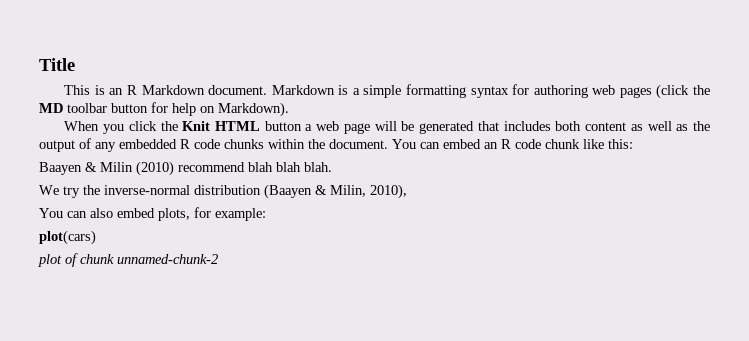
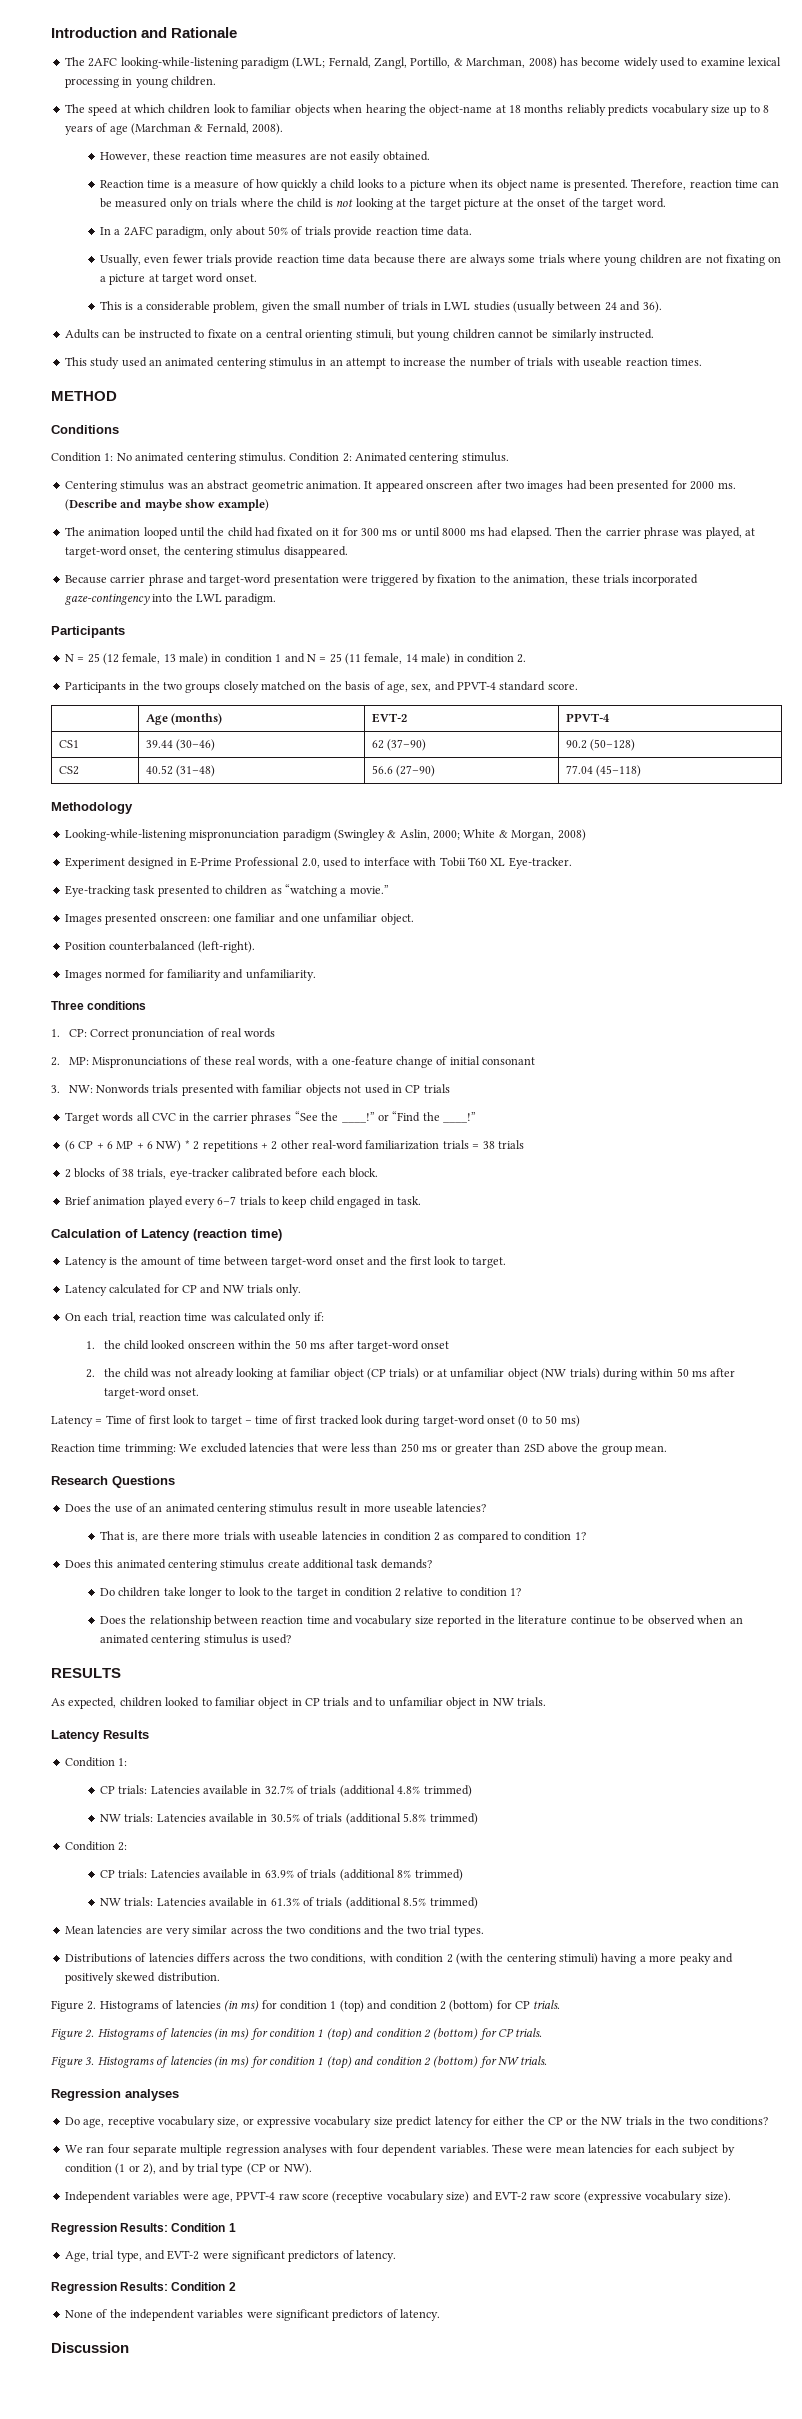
[39,58,75,71] [64,84,710,99] [39,102,289,117] [64,121,711,134] [39,138,633,152] [39,161,332,176] [39,184,407,199] [39,207,266,221] [39,230,96,245] [38,253,218,267] Title // This is an R Markdown document. Markdown is a simple formatting syntax for authoring web pages (click the MD toolbar button for help on Markdown). // When you click the Knit HTML button a web page will be generated that includes both content as well as the output of any embedded R code chunks within the document. You can embed an R code chunk like this: // Baayen & Milin (2010) recommend blah blah blah. // We try the inverse-normal distribution (Baayen & Milin, 2010), // You can also embed plots, for example: // plot(cars) // plot of chunk unnamed-chunk-2 -> [51,27,238,38] [64,57,782,69] [64,76,216,88] [64,104,769,116] [64,123,283,135] [99,151,430,163] [99,179,780,191] [99,198,666,210] [99,226,473,238] [99,254,782,266] [99,273,257,285] [99,301,662,313] [64,329,655,341] [64,357,702,369] [51,391,117,401] [51,425,119,434] [51,452,509,464] [64,480,736,492] [64,499,270,511] [64,527,756,539] [64,546,348,558] [64,574,699,586] [64,593,277,605] [51,626,125,638] [64,653,527,665] [64,681,578,693] [145,713,223,725] [371,713,407,723] [565,713,610,722] [58,740,79,748] [145,739,216,751] [371,739,427,751] [565,739,636,751] [58,766,79,775] [145,765,216,777] [371,765,436,777] [565,765,642,777] [51,802,133,814] [64,829,586,841] [64,857,572,869] [64,884,389,897] [64,913,414,925] [64,941,255,953] [64,969,316,981] [51,1001,147,1010] [51,1028,276,1040] [51,1056,536,1068] [51,1084,450,1096] [64,1111,476,1124] [64,1140,524,1152] [64,1168,379,1180] [64,1196,421,1208] [51,1229,282,1241] [64,1256,506,1268] [64,1284,302,1296] [64,1312,324,1324] [86,1340,450,1352] [86,1368,736,1380] [103,1387,199,1399] [51,1415,580,1427] [51,1443,668,1455] [51,1476,175,1488] [64,1503,487,1515] [99,1531,586,1543] [64,1559,432,1571] [99,1587,522,1599] [99,1615,743,1627] [99,1634,292,1646] [51,1668,121,1678] [51,1697,546,1709] [51,1730,149,1742] [64,1757,128,1767] [99,1785,472,1797] [99,1813,478,1825] [64,1841,128,1851] [99,1869,463,1881] [99,1897,478,1909] [64,1925,484,1937] [64,1953,733,1965] [64,1972,220,1984] [51,2000,561,2012] [51,2028,543,2041] [51,2056,548,2069] [51,2089,179,2101] [64,2116,768,2128] [64,2144,735,2156] [64,2163,312,2175] [64,2191,731,2203] [51,2223,236,2235] [64,2250,397,2262] [51,2282,236,2294] [64,2309,441,2321] [51,2342,129,2353] Introduction and Rationale // The 2AFC looking-while-listening paradigm (LWL; Fernald, Zangl, Portillo, & Marchman, 2008) has become widely used to examine lexical processing in young children. // The speed at which children look to familiar objects when hearing the object-name at 18 months reliably predicts vocabulary size up to 8 years of age (Marchman & Fernald, 2008). // However, these reaction time measures are not easily obtained. // Reaction time is a measure of how quickly a child looks to a picture when its object name is presented. Therefore, reaction time can be measured only on trials where the child is not looking at the target picture at the onset of the target word. // In a 2AFC paradigm, only about 50% of trials provide reaction time data. // Usually, even fewer trials provide reaction time data because there are always some trials where young children are not fixating on a picture at target word onset. // This is a considerable problem, given the small number of trials in LWL studies (usually between 24 and 36). // Adults can be instructed to fixate on a central orienting stimuli, but young children cannot be similarly instructed. // This study used an animated centering stimulus in an attempt to increase the number of trials with useable reaction times. // METHOD // Conditions // Condition 1: No animated centering stimulus. Condition 2: Animated centering stimulus. // Centering stimulus was an abstract geometric animation. It appeared onscreen after two images had been presented for 2000 ms. (Describe and maybe show example) // The animation looped until the child had fixated on it for 300 ms or until 8000 ms had elapsed. Then the carrier phrase was played, at target-word onset, the centering stimulus disappeared. // Because carrier phrase and target-word presentation were triggered by fixation to the animation, these trials incorporated gaze-contingency into the LWL paradigm. // Participants // N = 25 (12 female, 13 male) in condition 1 and N = 25 (11 female, 14 male) in condition 2. // Participants in the two groups closely matched on the basis of age, sex, and PPVT-4 standard score. // | Age (months) | EVT-2 | PPVT-4 // CS1 | 39.44 (30–46) | 62 (37–90) | 90.2 (50–128) // CS2 | 40.52 (31–48) | 56.6 (27–90) | 77.04 (45–118) // Methodology // Looking-while-listening mispronunciation paradigm (Swingley & Aslin, 2000; White & Morgan, 2008) // Experiment designed in E-Prime Professional 2.0, used to interface with Tobii T60 XL Eye-tracker. // Eye-tracking task presented to children as “watching a movie.” // Images presented onscreen: one familiar and one unfamiliar object. // Position counterbalanced (left-right). // Images normed for familiarity and unfamiliarity. // Three conditions // 1. CP: Correct pronunciation of real words // 2. MP: Mispronunciations of these real words, with a one-feature change of initial consonant // 3. NW: Nonwords trials presented with familiar objects not used in CP trials // Target words all CVC in the carrier phrases “See the ____!” or “Find the ____!” // (6 CP + 6 MP + 6 NW) * 2 repetitions + 2 other real-word familiarization trials = 38 trials // 2 blocks of 38 trials, eye-tracker calibrated before each block. // Brief animation played every 6–7 trials to keep child engaged in task. // Calculation of Latency (reaction time) // Latency is the amount of time between target-word onset and the first look to target. // Latency calculated for CP and NW trials only. // On each trial, reaction time was calculated only if: // 1. the child looked onscreen within the 50 ms after target-word onset // 2. the child was not already looking at familiar object (CP trials) or at unfamiliar object (NW trials) during within 50 ms after target-word onset. // Latency = Time of first look to target − time of first tracked look during target-word onset (0 to 50 ms) // Reaction time trimming: We excluded latencies that were less than 250 ms or greater than 2SD above the group mean. // Research Questions // Does the use of an animated centering stimulus result in more useable latencies? // That is, are there more trials with useable latencies in condition 2 as compared to condition 1? // Does this animated centering stimulus create additional task demands? // Do children take longer to look to the target in condition 2 relative to condition 1? // Does the relationship between reaction time and vocabulary size reported in the literature continue to be observed when an animated centering stimulus is used? // RESULTS // As expected, children looked to familiar object in CP trials and to unfamiliar object in NW trials. // Latency Results // Condition 1: // CP trials: Latencies available in 32.7% of trials (additional 4.8% trimmed) // NW trials: Latencies available in 30.5% of trials (additional 5.8% trimmed) // Condition 2: // CP trials: Latencies available in 63.9% of trials (additional 8% trimmed) // NW trials: Latencies available in 61.3% of trials (additional 8.5% trimmed) // Mean latencies are very similar across the two conditions and the two trial types. // Distributions of latencies differs across the two conditions, with condition 2 (with the centering stimuli) having a more peaky and positively skewed distribution. // Figure 2. Histograms of latencies (in ms) for condition 1 (top) and condition 2 (bottom) for CP trials. // Figure 2. Histograms of latencies (in ms) for condition 1 (top) and condition 2 (bottom) for CP trials. // Figure 3. Histograms of latencies (in ms) for condition 1 (top) and condition 2 (bottom) for NW trials. // Regression analyses // Do age, receptive vocabulary size, or expressive vocabulary size predict latency for either the CP or the NW trials in the two conditions? // We ran four separate multiple regression analyses with four dependent variables. These were mean latencies for each subject by condition (1 or 2), and by trial type (CP or NW). // Independent variables were age, PPVT-4 raw score (receptive vocabulary size) and EVT-2 raw score (expressive vocabulary size). // Regression Results: Condition 1 // Age, trial type, and EVT-2 were significant predictors of latency. // Regression Results: Condition 2 // None of the independent variables were significant predictors of latency. // Discussion

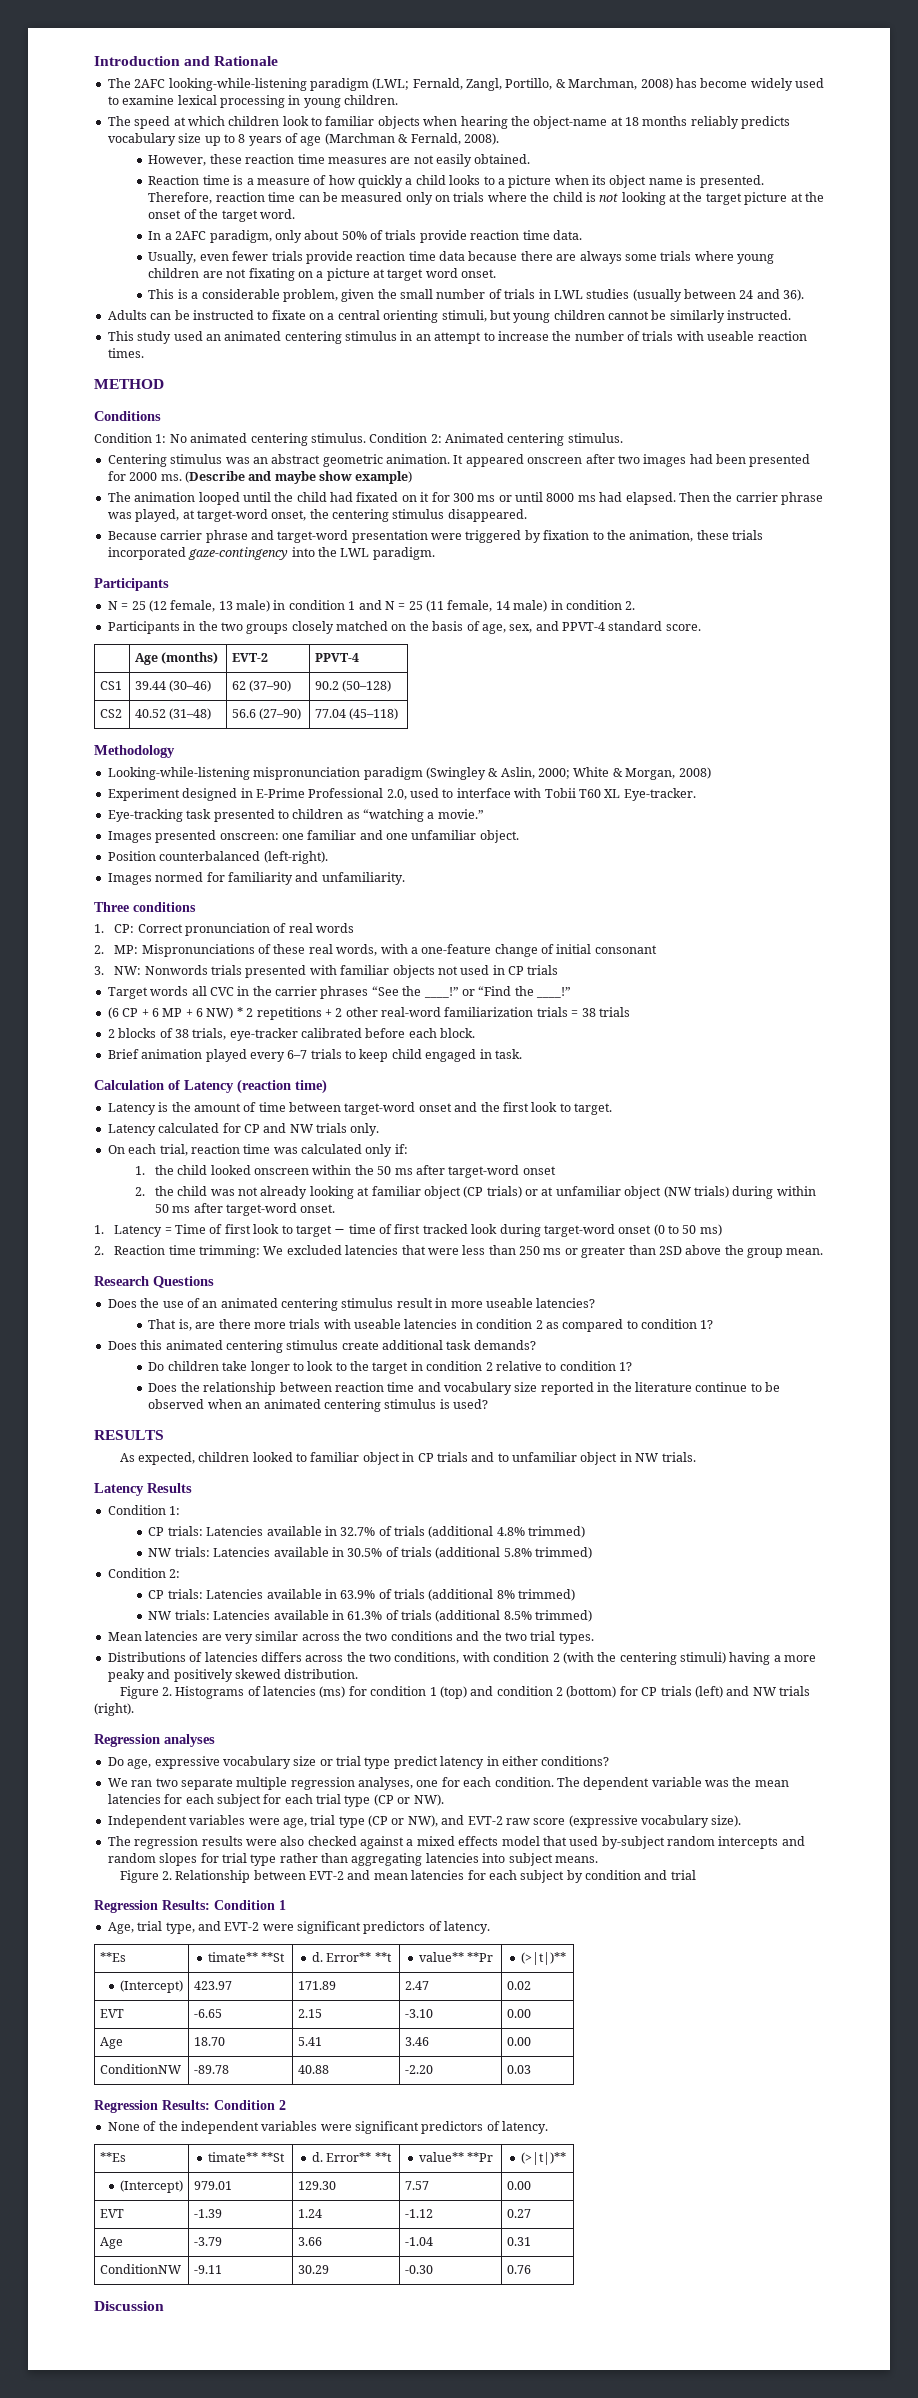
(199, 1392) none -> [94,1225,104,1234] 1.
(580, 1421) none -> [94,1246,104,1255] 2.
[223,2000,260,2012] (in ms) -> [319,1686,346,1698] (ms)
[533,2000,561,2009] [51,2028,543,2041] [51,2056,548,2069] [51,2089,179,2101] [64,2116,708,2128] trials. // Figure 2. Histograms of latencies (in ms) for condition 1 (top) and condition 2 (bottom) for CP trials. // Figure 3. Histograms of latencies (in ms) for condition 1 (top) and condition 2 (bottom) for NW trials. // Regression analyses // Do age, receptive vocabulary size, or expressive vocabulary size predict latency for either the CP or the NW trials in the two -> [660,1686,811,1698] [94,1703,134,1716] [94,1734,215,1747] [107,1756,538,1769] trials (left) and NW trials (right). // Regression analyses // Do age, expressive vocabulary size or trial type predict latency in either
[107,2144,130,2154] four -> [155,1778,178,1787] two
[283,2144,735,2156] [64,2163,195,2175] analyses with four dependent variables. These were mean latencies for each subject by condition (1 or 2), and by -> [358,1777,789,1790] [107,1794,313,1807] analyses, one for each condition. The dependent variable was the mean latencies for each subject for each
[236,2191,470,2203] PPVT-4 raw score (receptive vocabulary size) -> [310,1815,438,1828] trial type (CP or NW),
(731, 2197) none -> [107,1836,805,1849] [107,1853,598,1866] [119,1870,696,1883] // The regression results were also checked against a mixed effects model that used by-subject random intercepts and random slopes for trial type rather than aggregating latencies into subject means. // Figure 2. Relationship between EVT-2 and mean latencies for each subject by condition and trial
(397, 2256) none -> [100,1952,127,1962] [207,1952,286,1962] [311,1952,392,1962] [418,1952,494,1962] [520,1952,566,1965] [119,1980,183,1993] [194,1981,233,1990] [298,1981,337,1990] [405,1981,430,1990] [507,1981,532,1990] [100,2009,125,2018] [194,2009,223,2018] [298,2009,323,2018] [405,2009,434,2018] [507,2009,532,2018] [100,2037,124,2049] [194,2037,226,2046] [298,2037,323,2046] [405,2037,430,2046] [507,2037,532,2046] [100,2064,182,2074] [194,2065,230,2074] [298,2065,330,2074] [405,2065,434,2074] [507,2065,532,2074] // **Es | timate** **St | d. Error** **t | value** **Pr | (>|t|)** // (Intercept) | 423.97 | 171.89 | 2.47 | 0.02 // EVT | -6.65 | 2.15 | -3.10 | 0.00 // Age | 18.70 | 5.41 | 3.46 | 0.00 // ConditionNW | -89.78 | 40.88 | -2.20 | 0.03
(441, 2315) none -> [100,2152,127,2162] [207,2152,286,2162] [311,2152,392,2162] [418,2152,494,2162] [520,2152,566,2165] [119,2180,183,2193] [194,2181,233,2190] [298,2181,337,2190] [405,2181,430,2190] [507,2181,532,2190] [100,2209,125,2218] [194,2209,223,2218] [298,2209,323,2218] [405,2209,434,2218] [507,2209,532,2218] [100,2237,124,2249] [194,2237,223,2246] [298,2237,323,2246] [405,2237,434,2246] [507,2237,532,2246] [100,2264,182,2274] [194,2265,223,2274] [298,2265,330,2274] [405,2265,434,2274] [507,2265,532,2274] // **Es | timate** **St | d. Error** **t | value** **Pr | (>|t|)** // (Intercept) | 979.01 | 129.30 | 7.57 | 0.00 // EVT | -1.39 | 1.24 | -1.12 | 0.27 // Age | -3.79 | 3.66 | -1.04 | 0.31 // ConditionNW | -9.11 | 30.29 | -0.30 | 0.76

